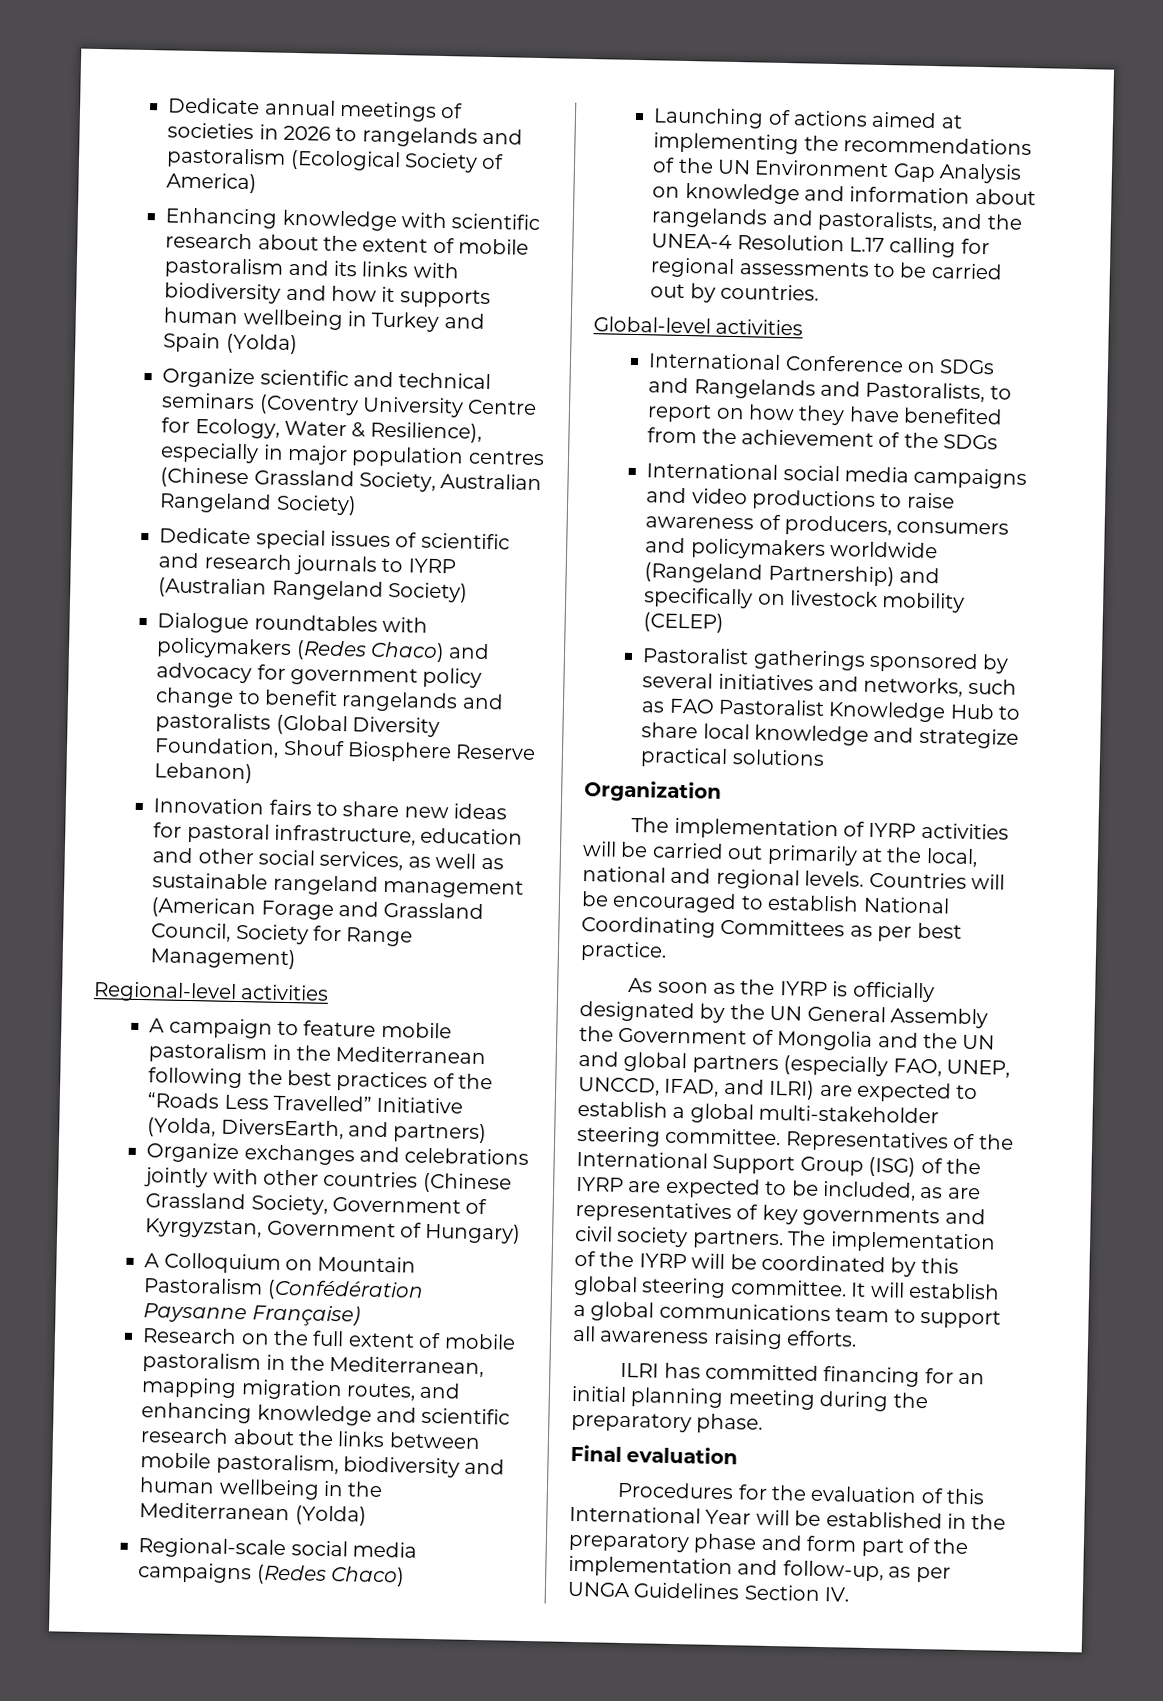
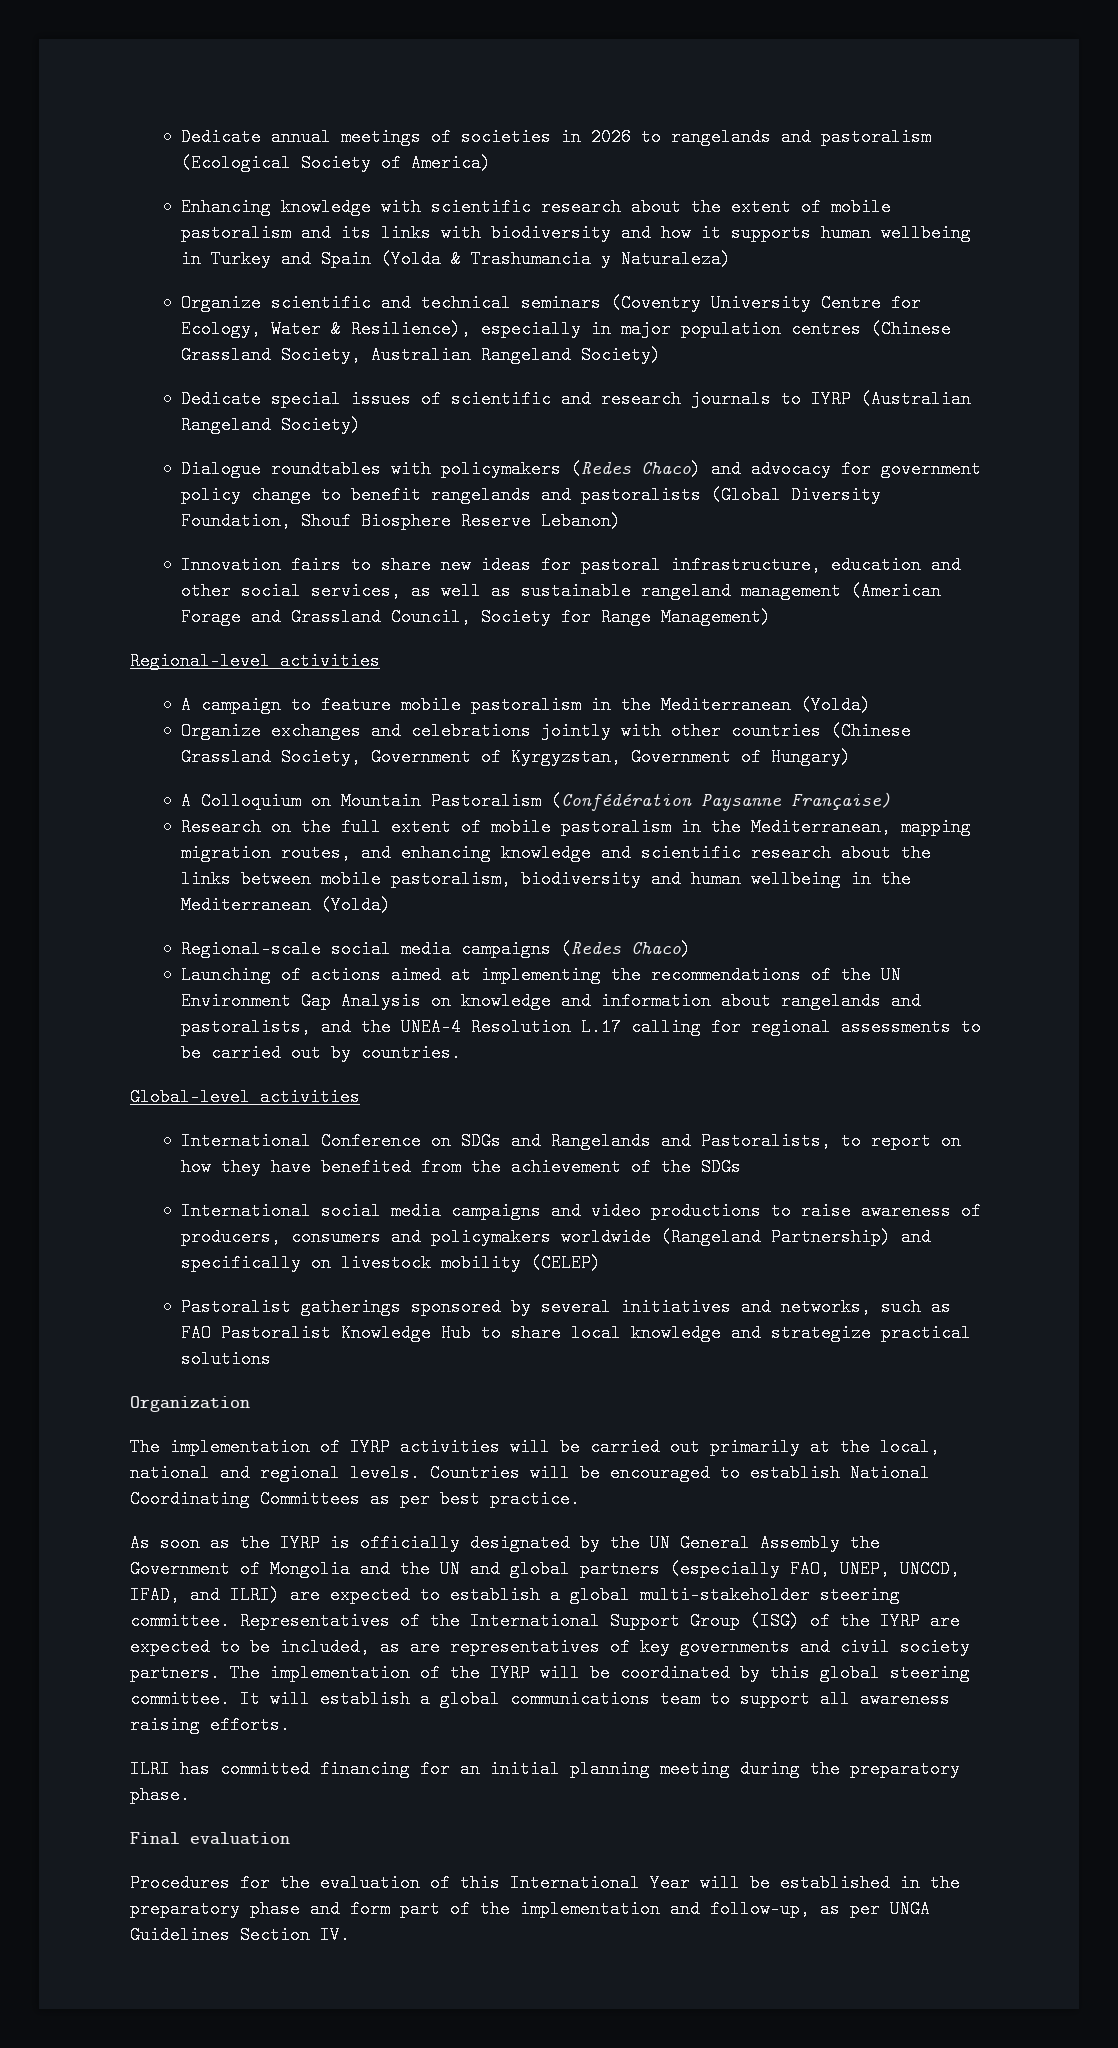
[225,333,298,355] (Yolda) -> [380,250,731,268] (Yolda & Trashumancia y Naturaleza)
[148,1067,494,1092] [147,1092,464,1114] [147,1117,488,1144] following the best practices of the “Roads Less Travelled” Initiative (Yolda, DiversEarth, and partners) -> [800,696,871,714] (Yolda)

